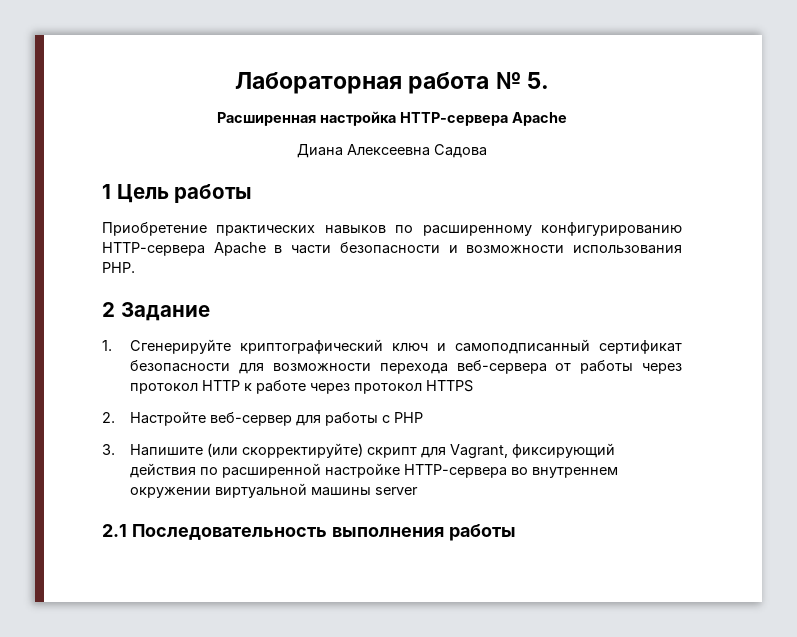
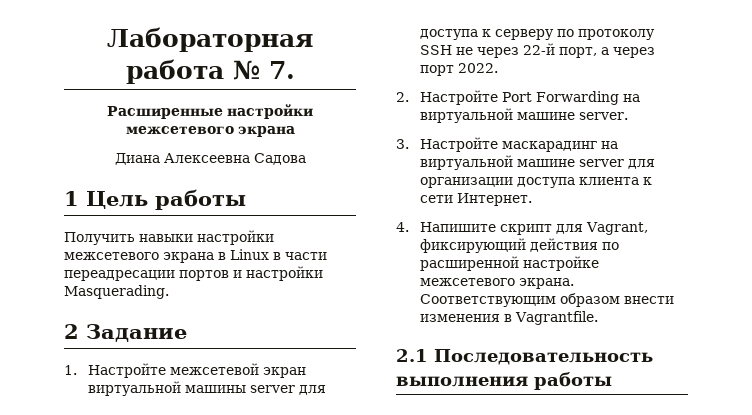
[526,72,549,89] [217,111,567,126] 5. // Расширенная настройка HTTP-сервера Apache -> [268,61,295,79] [107,104,313,119] [125,126,295,137] 7. // Расширенные настройки межсетевого экрана
[102,222,682,236] [102,242,682,256] [102,262,135,273] [102,302,210,321] [102,339,683,354] [130,360,683,374] [130,380,474,394] [102,411,424,426] [102,443,364,458] Приобретение практических навыков по расширенному конфигурированию HTTP-сервера Apache в части безопасности и возможности использования PHP. // 2 Задание // 1. Сгенерируйте криптографический ключ и самоподписанный сертификат безопасности для возможности перехода веб-сервера от работы через протокол HTTP к работе через протокол HTTPS // 2. Настройте веб-сервер для работы с PHP // 3. Напишите (или скорректируйте) -> [64,230,274,245] [64,249,327,263] [64,266,323,281] [64,285,169,299] [64,324,187,342] [64,363,306,378] [87,381,326,396] [419,29,655,40] [419,43,655,58] [419,63,498,76] [396,90,640,105] [419,108,628,123] [396,137,618,152] [419,155,655,170] [419,177,652,188] [419,193,532,206] [396,222,496,232] Получить навыки настройки межсетевого экрана в Linux в части переадресации портов и настройки Masquerading. // 2 Задание // 1. Настройте межсетевой экран виртуальной машины server для доступа к серверу по протоколу SSH не через 22-й порт, а через порт 2022. // 2. Настройте Port Forwarding на виртуальной машине server. // 3. Настройте маскарадинг на виртуальной машине server для организации доступа клиента к сети Интернет. // 4. Напишите
[404,464,619,478] [130,483,419,498] HTTP-сервера во внутреннем окружении виртуальной машины server -> [419,278,574,289] [419,293,674,307] [419,311,598,325] межсетевого экрана. Соответствующим образом внести изменения в Vagrantfile.

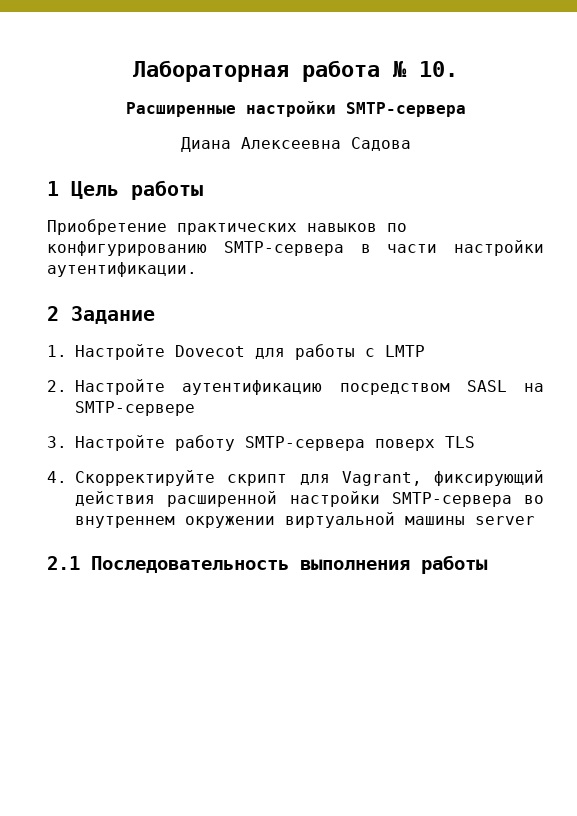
[268,61,295,79] 7. -> [419,61,458,77] 10.
[125,126,295,137] межсетевого экрана -> [345,102,466,117] SMTP-сервера
[64,230,274,245] [64,249,327,263] [64,266,323,281] [64,285,169,299] [64,324,187,342] [64,363,306,378] [87,381,326,396] [419,29,655,40] [419,43,655,58] [419,63,498,76] [396,90,640,105] [419,108,628,123] [396,137,618,152] [419,155,655,170] [419,177,652,188] [419,193,532,206] Получить навыки настройки межсетевого экрана в Linux в части переадресации портов и настройки Masquerading. // 2 Задание // 1. Настройте межсетевой экран виртуальной машины server для доступа к серверу по протоколу SSH не через 22-й порт, а через порт 2022. // 2. Настройте Port Forwarding на виртуальной машине server. // 3. Настройте маскарадинг на виртуальной машине server для организации доступа клиента к сети Интернет. -> [47,219,407,235] [47,240,544,256] [47,262,197,277] [47,306,155,324] [47,344,425,360] [47,379,544,395] [75,401,195,416] [47,435,475,451] Приобретение практических навыков по конфигурированию SMTP-сервера в части настройки аутентификации. // 2 Задание // 1. Настройте Dovecot для работы с LMTP // 2. Настройте аутентификацию посредством SASL на SMTP-сервере // 3. Настройте работу SMTP-сервера поверх TLS
[419,222,496,232] Напишите -> [75,470,215,486] Скорректируйте
[601,242,619,250] [419,256,599,271] [419,278,574,289] [419,293,674,307] [419,311,598,325] по расширенной настройке межсетевого экрана. Соответствующим образом внести изменения в Vagrantfile. -> [167,491,544,507] [75,512,535,528] расширенной настройки SMTP-сервера во внутреннем окружении виртуальной машины server

